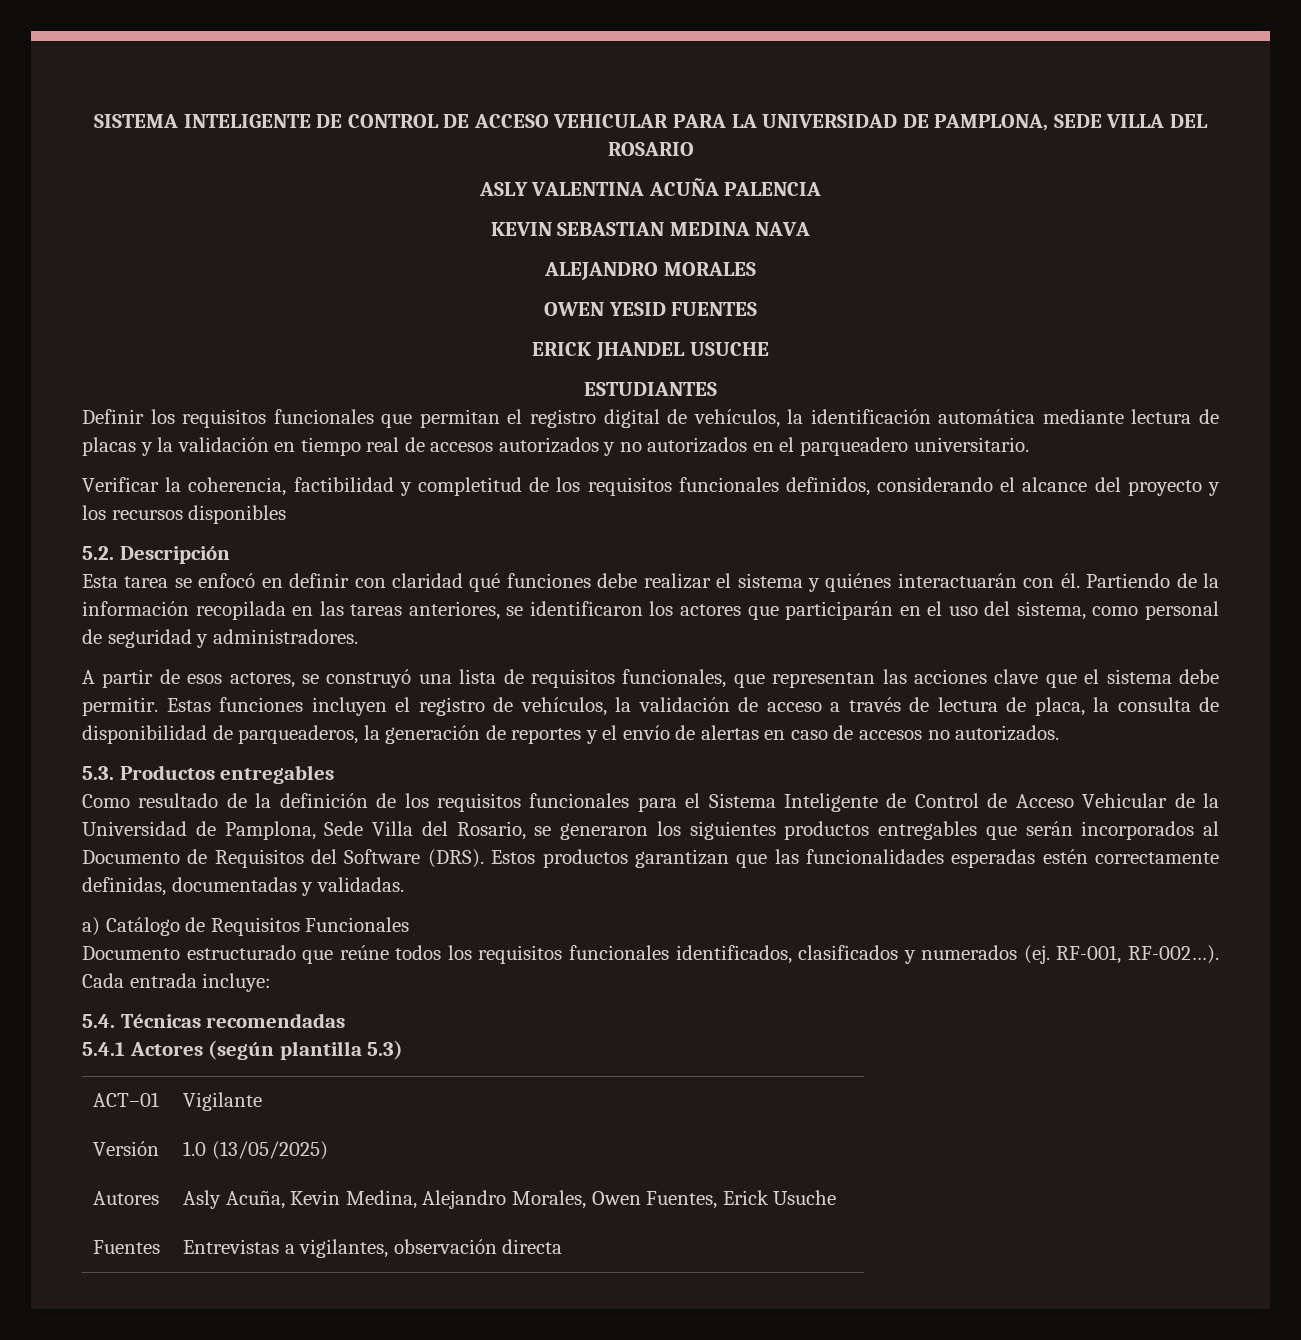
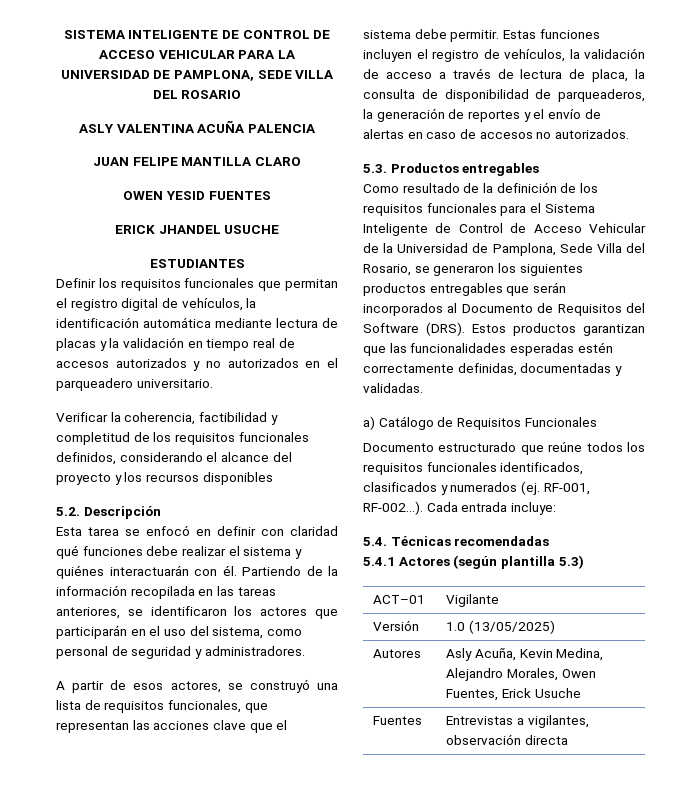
[490,222,811,236] [544,262,756,280] KEVIN SEBASTIAN MEDINA NAVA // ALEJANDRO MORALES -> [93,157,301,166] JUAN FELIPE MANTILLA CLARO

